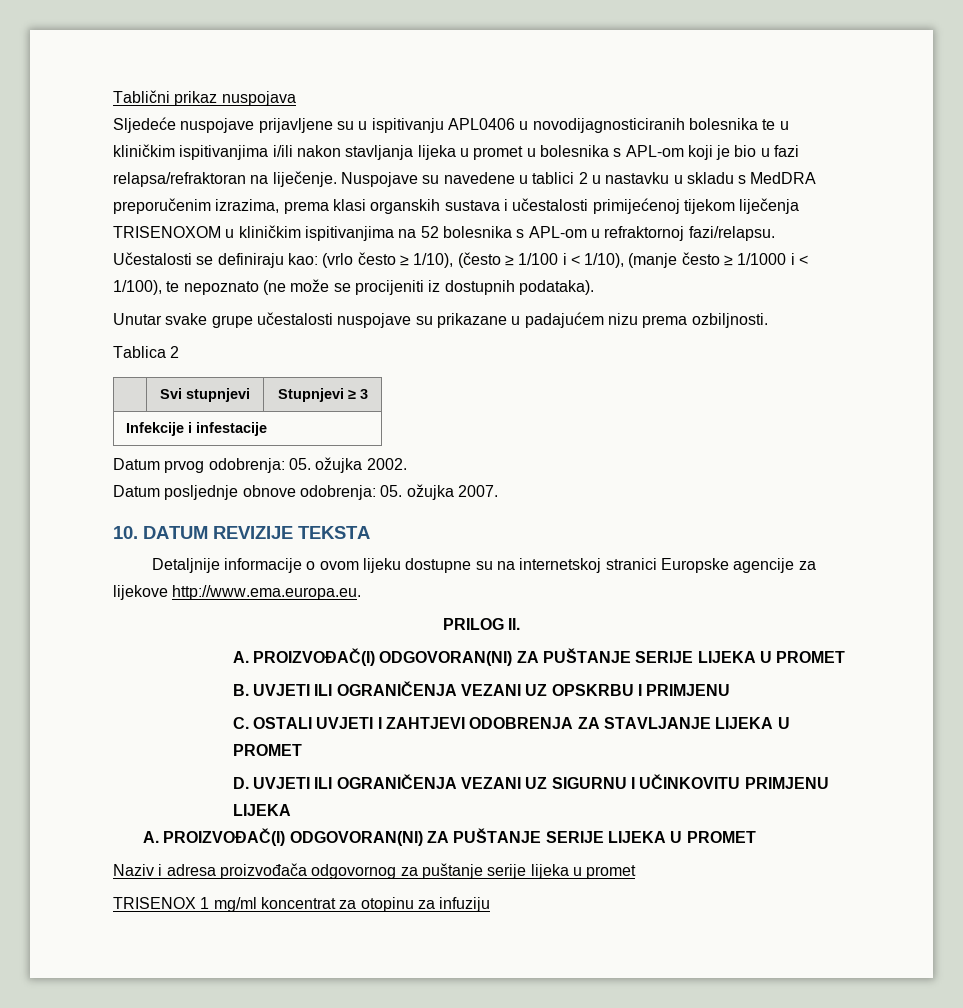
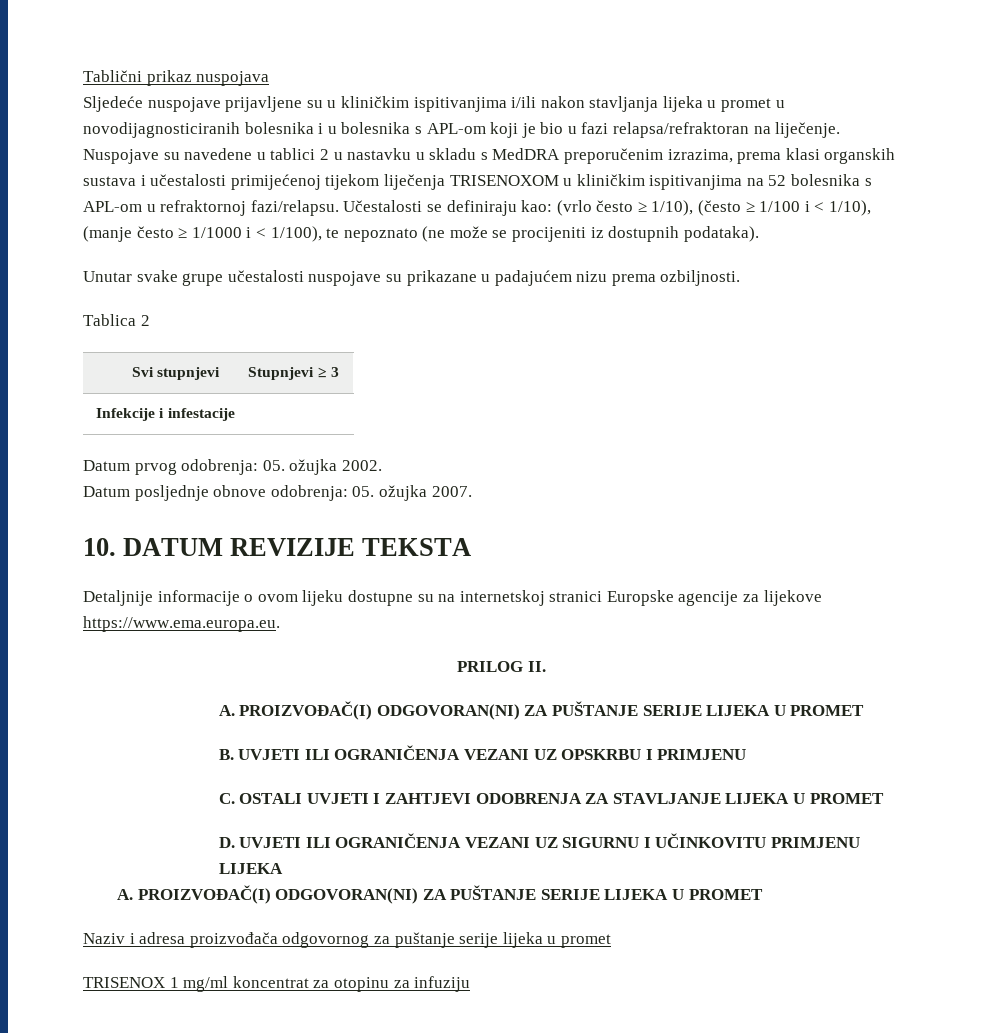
[371,118,789,133] ispitivanju APL0406 u novodijagnosticiranih bolesnika te u -> (337, 104) none
(536, 152) none -> [83,122,337,138] novodijagnosticiranih bolesnika i u
[172,585,362,600] http://www.ema.europa.eu. -> [83,616,280,632] https://www.ema.europa.eu.

